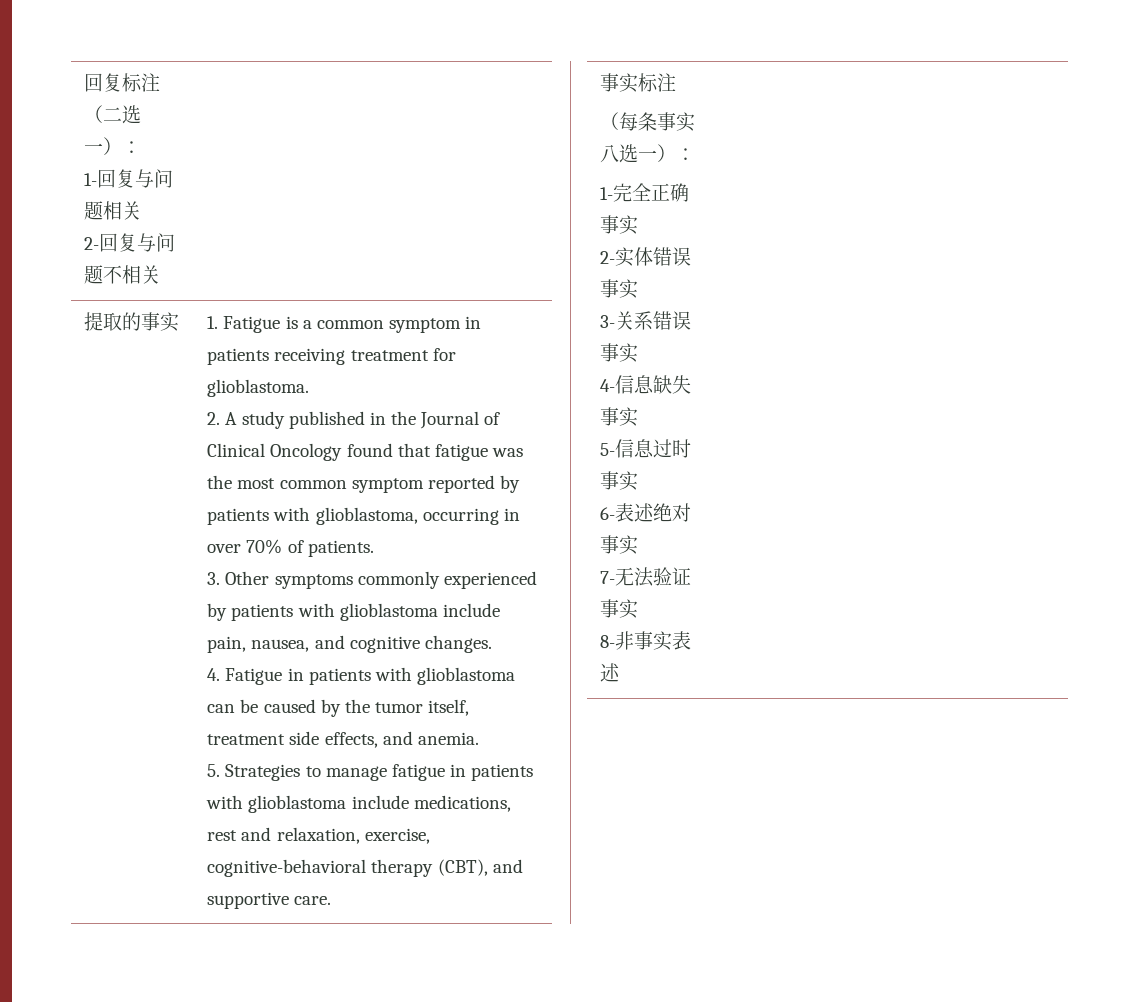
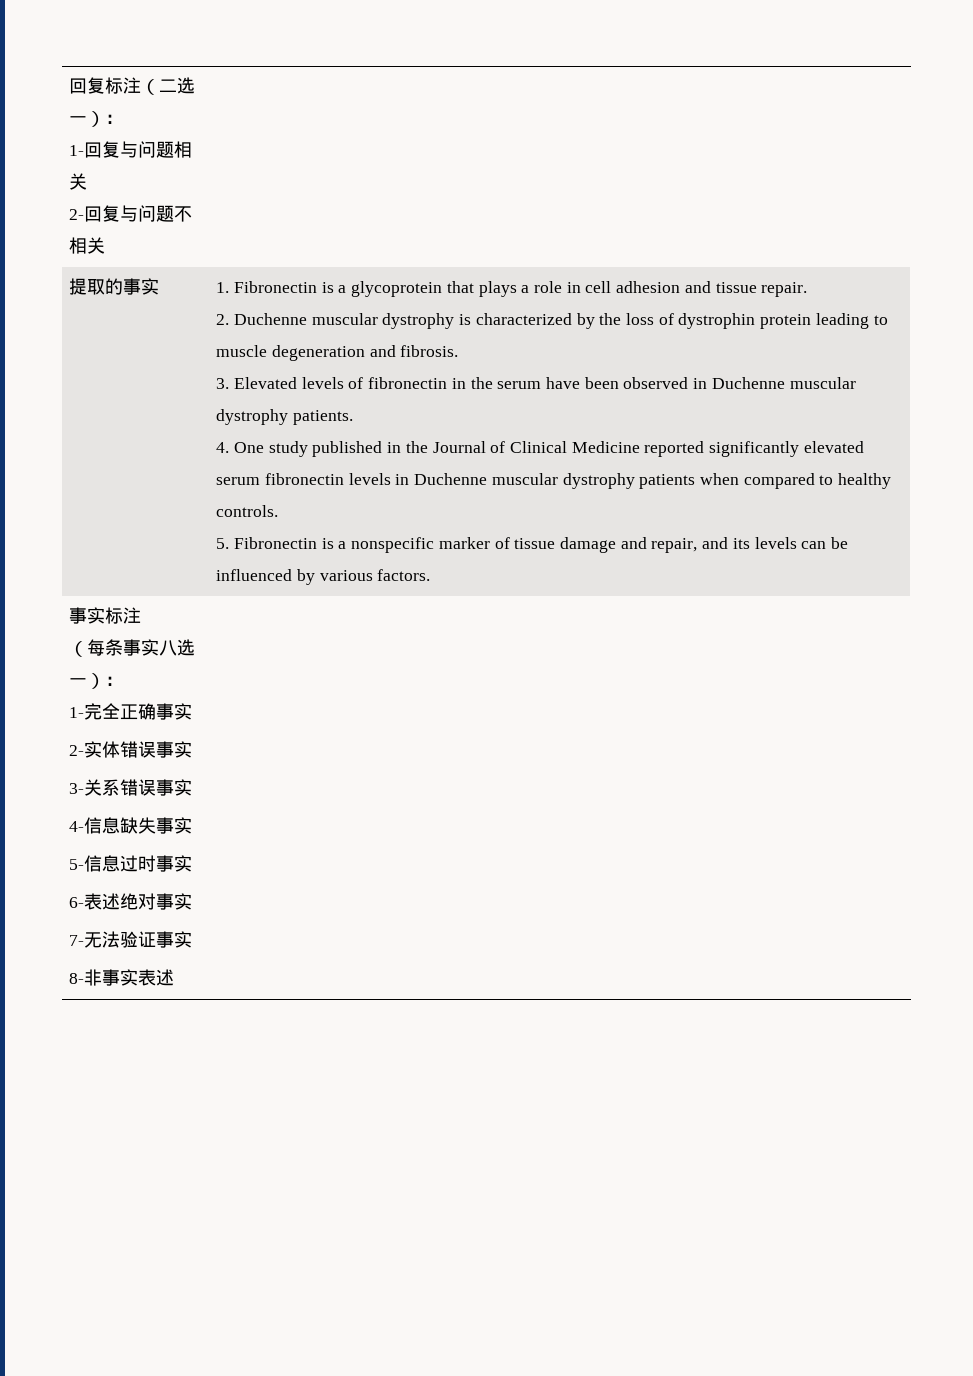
[223,316,482,333] [207,348,456,365] [207,379,310,397] [207,412,238,425] Fatigue is a common symptom in patients receiving treatment for glioblastoma. // 2. A -> [233,281,808,297] [216,313,888,329] [216,345,459,361] [216,377,856,389] [216,409,353,425] [216,442,264,453] Fibronectin is a glycoprotein that plays a role in cell adhesion and tissue repair. // 2. Duchenne muscular dystrophy is characterized by the loss of dystrophin protein leading to muscle degeneration and fibrosis. // 3. Elevated levels of fibronectin in the serum have been observed in Duchenne muscular dystrophy patients. // 4. One
[270,443,523,461] [207,475,520,493] [207,507,520,525] [207,539,374,557] [207,571,537,589] [207,603,500,621] [207,635,492,653] [207,667,515,685] [207,699,470,717] [207,731,479,748] [207,764,534,781] [206,795,511,813] [207,827,430,844] [207,859,523,877] [207,892,332,909] Oncology found that fatigue was the most common symptom reported by patients with glioblastoma, occurring in over 70% of patients. // 3. Other symptoms commonly experienced by patients with glioblastoma include pain, nausea, and cognitive changes. // 4. Fatigue in patients with glioblastoma can be caused by the tumor itself, treatment side effects, and anemia. // 5. Strategies to manage fatigue in patients with glioblastoma include medications, rest and relaxation, exercise, cognitive-behavioral therapy (CBT), and supportive care. -> [571,441,864,457] [216,473,892,489] [216,505,279,517] [216,537,849,553] [216,569,431,585] Medicine reported significantly elevated serum fibronectin levels in Duchenne muscular dystrophy patients when compared to healthy controls. // 5. Fibronectin is a nonspecific marker of tissue damage and repair, and its levels can be influenced by various factors.

